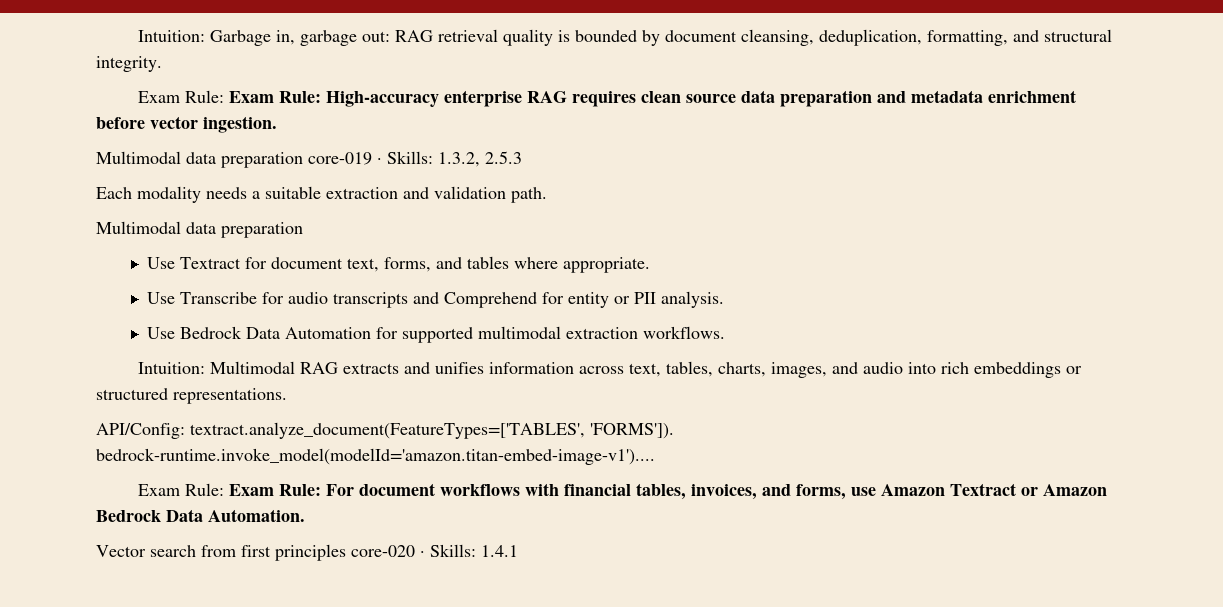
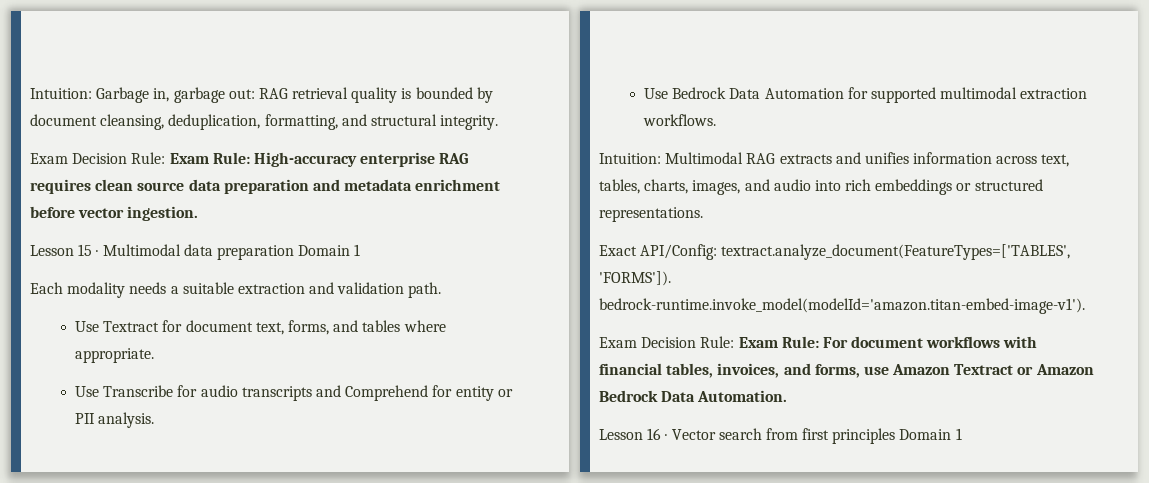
(181, 97) none -> [72,153,128,164] Decision
[96,151,522,168] Multimodal data preparation core-019 · Skills: 1.3.2, 2.5.3 -> [30,244,361,260] Lesson 15 · Multimodal data preparation Domain 1
[96,221,303,238] // Multimodal data preparation -> (442, 290) none
(287, 396) none -> [599,245,637,256] Exact
[96,448,655,465] [138,484,181,496] bedrock-runtime.invoke_model(modelId='amazon.titan-embed-image-v1').... // Exam -> [599,298,1085,314] [599,337,697,348] bedrock-runtime.invoke_model(modelId='amazon.titan-embed-image-v1'). // Exam Decision
(305, 515) none -> [599,428,668,440] Lesson 16 ·
[351,544,518,557] core-020 · Skills: 1.4.1 -> [899,428,962,440] Domain 1

